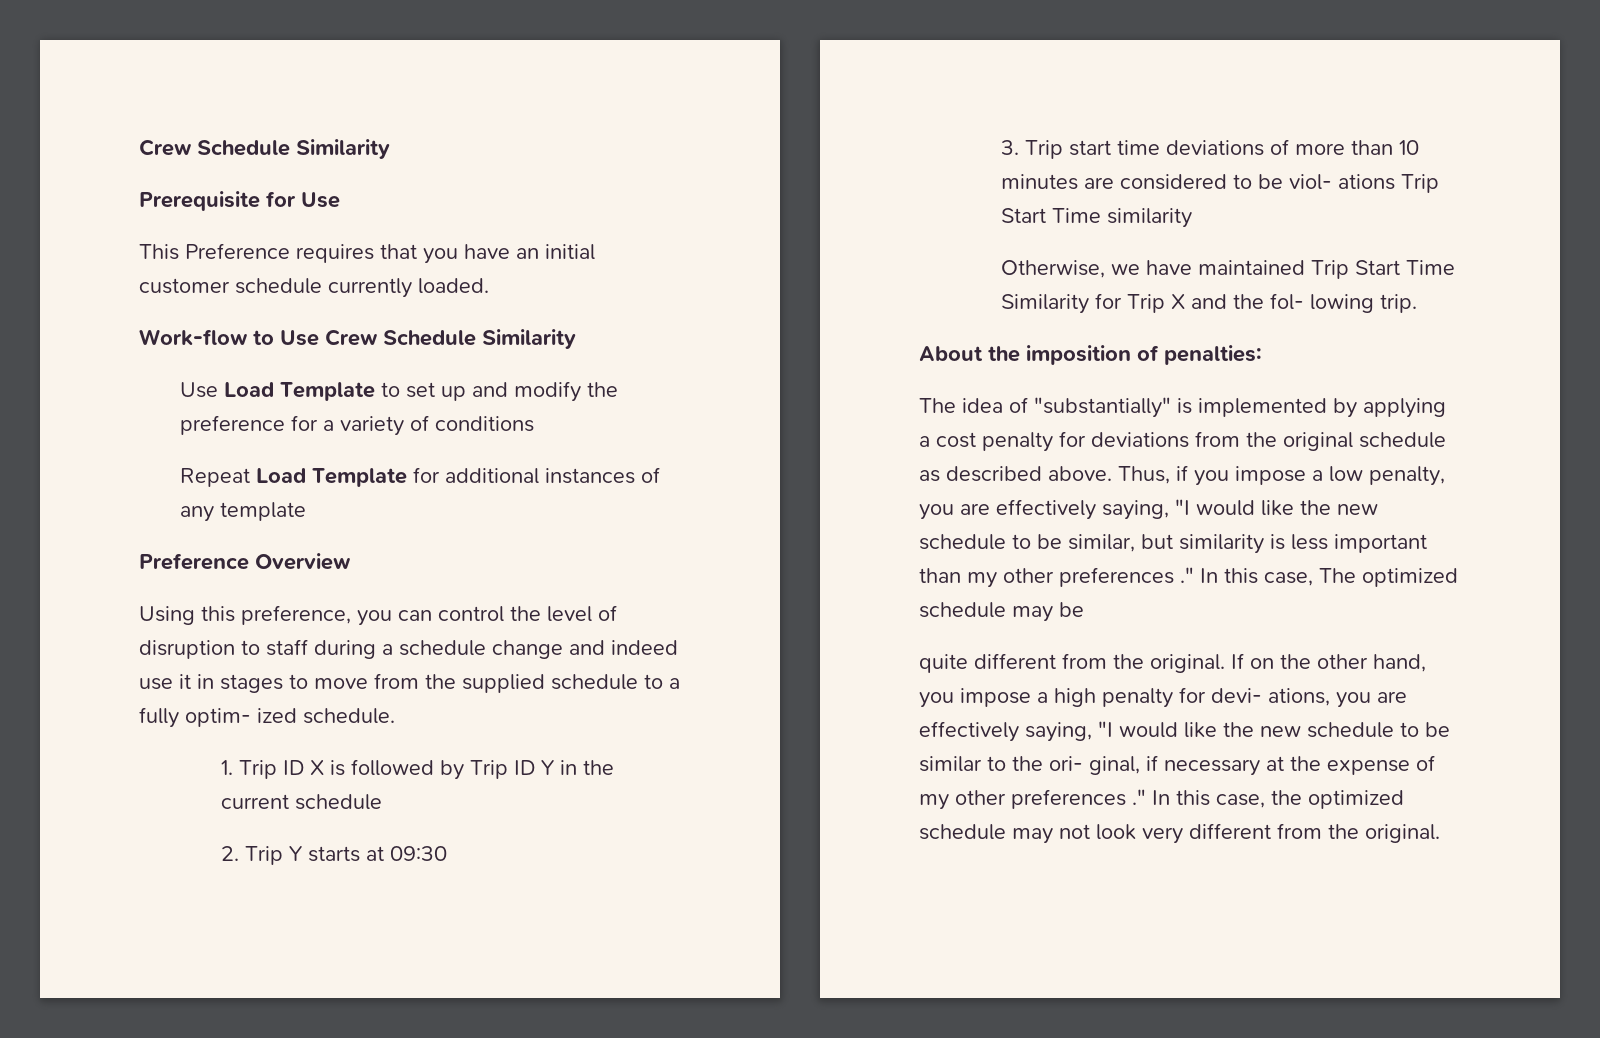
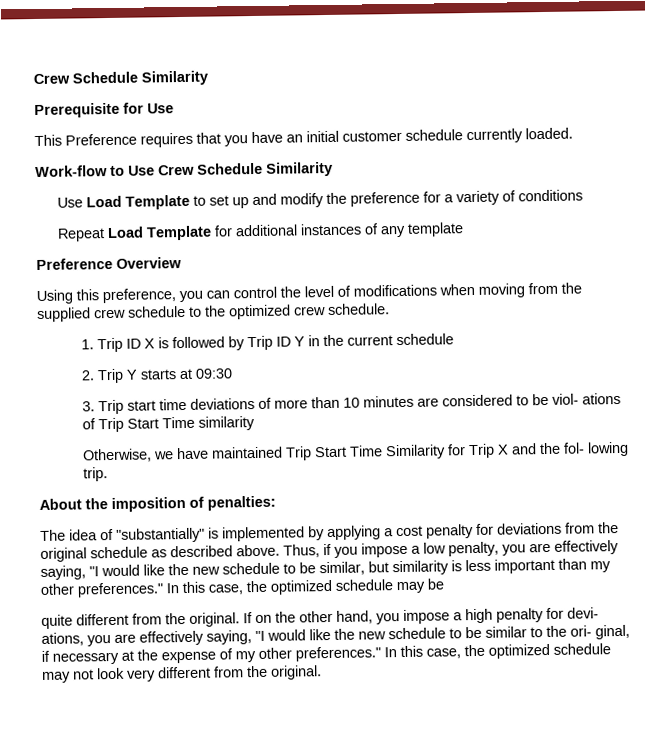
[139,639,678,659] [139,674,368,693] disruption to staff during a schedule change and indeed use it in stages to move -> [353,283,525,298] modifications when moving
[551,674,680,690] [139,707,297,728] schedule to a fully optim- ized -> [94,304,326,320] crew schedule to the optimized crew
(1395, 182) none -> [82,418,97,430] of
[1059,567,1356,587] preferences ." In this case, The -> [77,580,267,598] preferences." In this case, the
[1011,789,1146,809] preferences ." -> [295,646,381,662] preferences."

